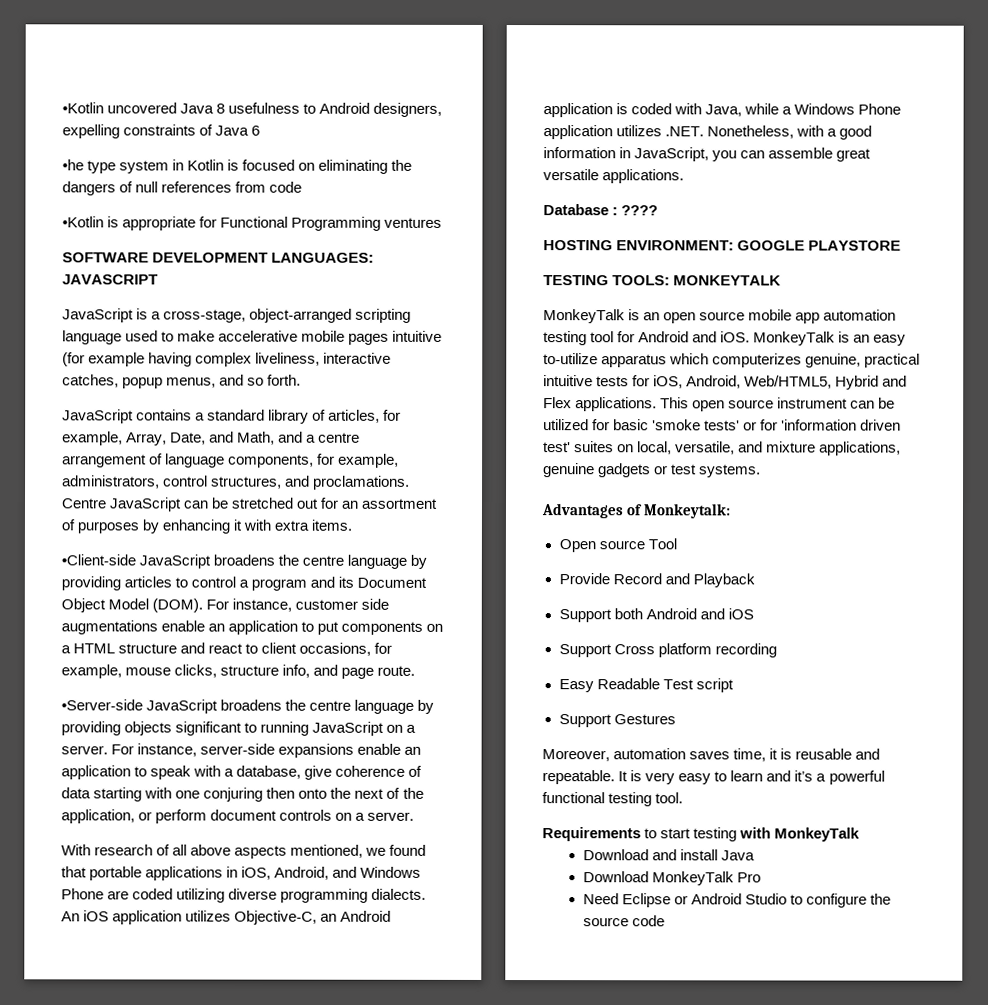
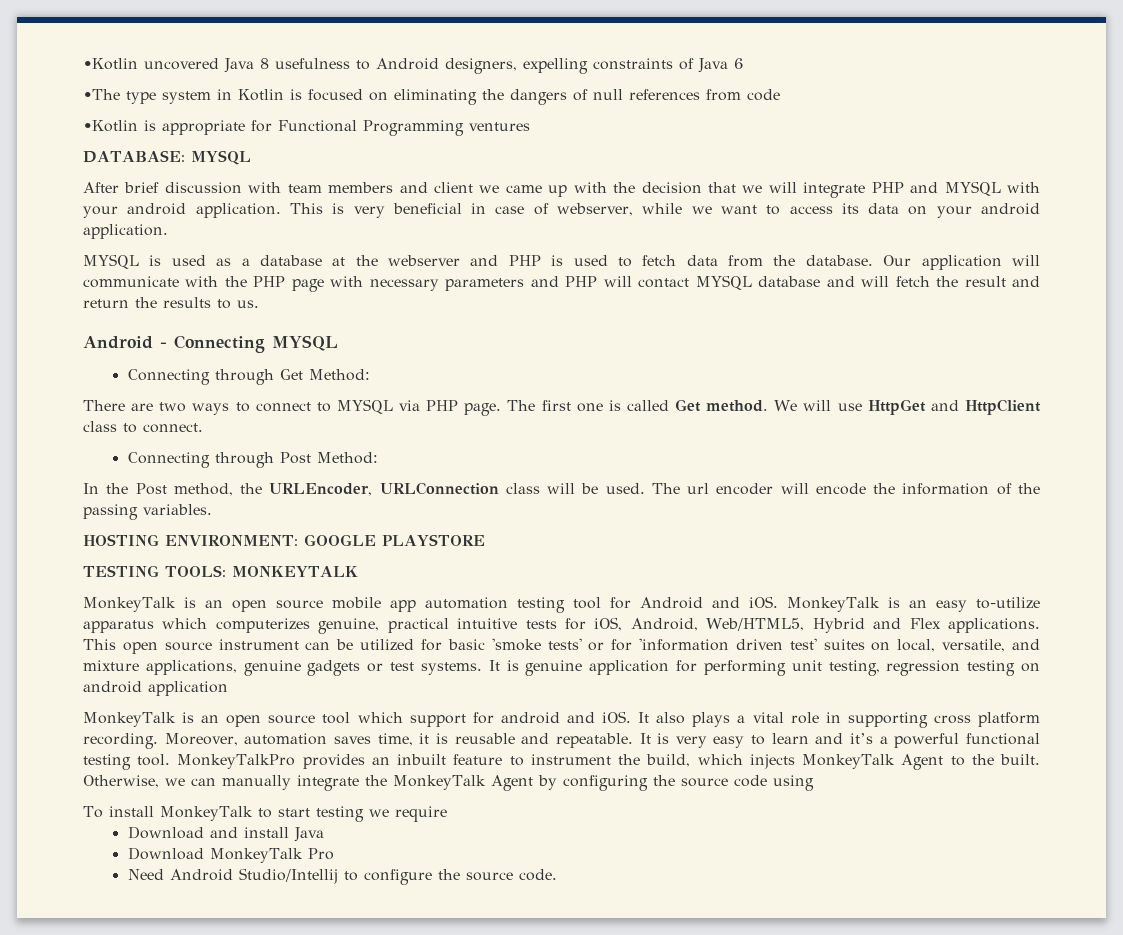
[62,159,84,171] •he -> [83,89,120,100] •The
[62,252,375,263] [62,274,158,285] [62,308,412,323] [62,330,443,345] [62,352,392,367] [62,374,302,389] [62,409,402,424] [62,431,361,446] [62,453,400,468] [62,475,411,490] [61,497,439,512] [61,519,353,534] [61,554,428,569] [61,576,428,591] [61,598,390,613] [61,620,444,635] [61,642,393,656] [61,664,416,679] [61,699,435,714] [61,721,417,736] [61,743,422,758] [61,765,423,780] [61,787,424,802] [61,809,415,824] [61,844,427,859] [61,866,422,881] [61,888,427,903] [61,910,392,925] [543,103,902,118] [543,125,873,140] [543,147,872,162] [543,169,685,184] [543,204,659,216] SOFTWARE DEVELOPMENT LANGUAGES: JAVASCRIPT // JavaScript is a cross-stage, object-arranged scripting language used to make accelerative mobile pages intuitive (for example having complex liveliness, interactive catches, popup menus, and so forth. // JavaScript contains a standard library of articles, for example, Array, Date, and Math, and a centre arrangement of language components, for example, administrators, control structures, and proclamations. Centre JavaScript can be stretched out for an assortment of purposes by enhancing it with extra items. // •Client-side JavaScript broadens the centre language by providing articles to control a program and its Document Object Model (DOM). For instance, customer side augmentations enable an application to put components on a HTML structure and react to client occasions, for example, mouse clicks, structure info, and page route. // •Server-side JavaScript broadens the centre language by providing objects significant to running JavaScript on a server. For instance, server-side expansions enable an application to speak with a database, give coherence of data starting with one conjuring then onto the next of the application, or perform document controls on a server. // With research of all above aspects mentioned, we found that portable applications in iOS, Android, and Windows Phone are coded utilizing diverse programming dialects. An iOS application utilizes Objective-C, an Android application is coded with Java, while a Windows Phone application utilizes .NET. Nonetheless, with a good information in JavaScript, you can assemble great versatile applications. // Database : ???? -> [83,150,251,165] [83,181,1041,198] [83,203,1040,218] [83,224,168,239] [83,254,1041,270] [83,275,1041,292] [83,297,259,309] [83,335,338,353] [127,369,370,385] [83,399,1041,416] [83,421,203,433] [127,452,378,468] [83,482,1041,496] [83,504,212,520] DATABASE: MYSQL // After brief discussion with team members and client we came up with the decision that we will integrate PHP and MYSQL with your android application. This is very beneficial in case of webserver, while we want to access its data on your android application. // MYSQL is used as a database at the webserver and PHP is used to fetch data from the database. Our application will communicate with the PHP page with necessary parameters and PHP will contact MYSQL database and will fetch the result and return the results to us. // Android - Connecting MYSQL // Connecting through Get Method: // There are two ways to connect to MYSQL via PHP page. The first one is called Get method. We will use HttpGet and HttpClient class to connect. // Connecting through Post Method: // In the Post method, the URLEncoder, URLConnection class will be used. The url encoder will encode the information of the passing variables.
[541,503,731,519] [558,538,677,553] [558,573,755,588] [558,608,754,623] [558,643,777,658] [558,678,734,693] [558,714,676,728] // Advantages of Monkeytalk: // Open source Tool // Provide Record and Playback // Support both Android and iOS // Support Cross platform recording // Easy Readable Test script // Support Gestures // -> [488,660,1041,676] [83,681,228,696] [83,711,1040,728] [83,733,158,749] It is genuine application for performing unit testing, regression testing on android application // MonkeyTalk is an open source tool which support for android and iOS. It also plays a vital role in supporting cross platform recording.
[542,827,641,842] // Requirements -> [177,754,1041,770] [83,775,814,791] [83,806,253,821] MonkeyTalkPro provides an inbuilt feature to instrument the build, which injects MonkeyTalk Agent to the built. Otherwise, we can manually integrate the MonkeyTalk Agent by configuring the source code using // To install MonkeyTalk
[739,827,861,842] with MonkeyTalk -> [368,806,447,822] we require
[621,893,787,908] Eclipse or Android Studio -> [169,868,338,884] Android Studio/Intellij
[631,915,665,927] code -> [518,869,557,881] code.

